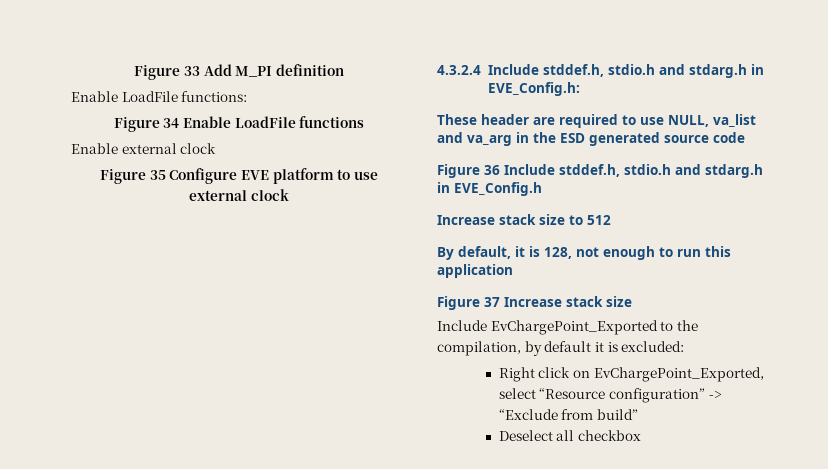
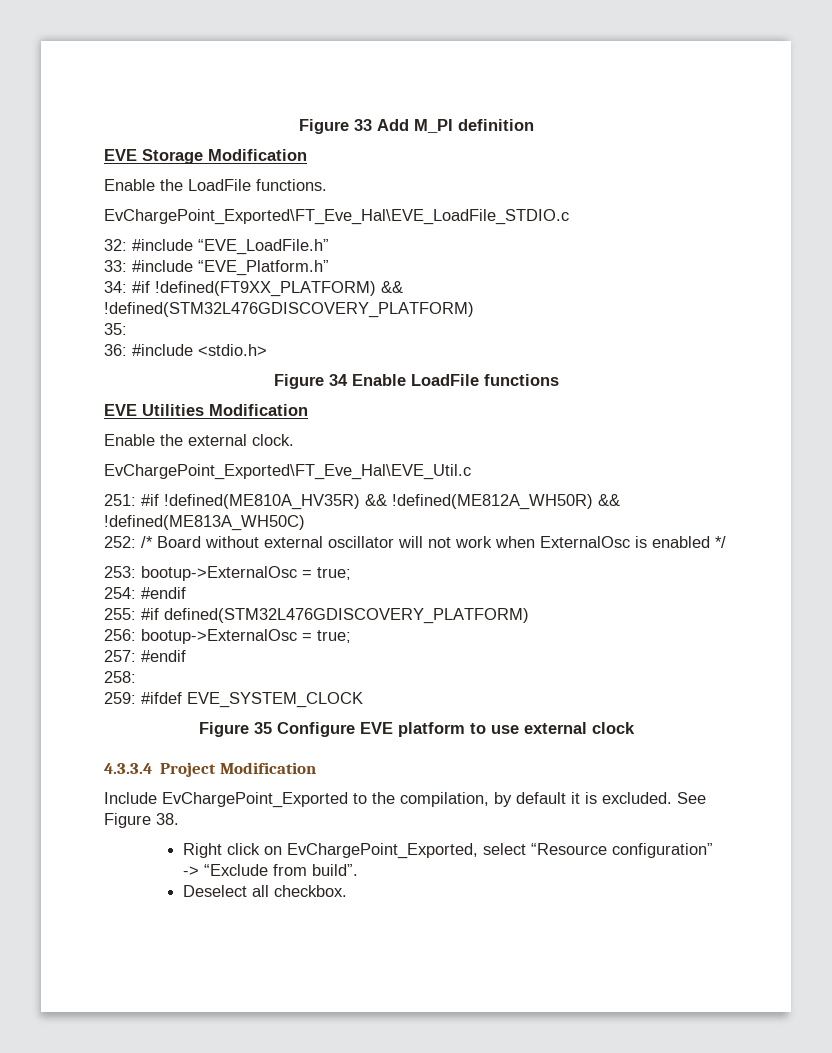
[71,91,248,102] Enable LoadFile functions: -> [104,149,307,164] [104,179,327,191] [104,209,569,225] [104,239,329,255] [104,260,329,276] [104,281,403,297] [104,302,474,318] [104,323,127,335] [104,344,267,356] EVE Storage Modification // Enable the LoadFile functions. // EvChargePoint_Exported\FT_Eve_Hal\EVE_LoadFile_STDIO.c // 32: #include “EVE_LoadFile.h” // 33: #include “EVE_Platform.h” // 34: #if !defined(FT9XX_PLATFORM) && !defined(STM32L476GDISCOVERY_PLATFORM) // 35: // 36: #include <stdio.h>
[71,143,217,154] Enable external clock -> [104,404,308,416] [104,434,294,446] [104,464,471,480] [104,494,620,510] [104,515,305,531] [104,536,726,548] [104,566,351,581] [104,587,186,599] [104,608,529,624] [104,629,351,644] [104,650,186,662] [104,671,136,683] [104,692,363,708] EVE Utilities Modification // Enable the external clock. // EvChargePoint_Exported\FT_Eve_Hal\EVE_Util.c // 251: #if !defined(ME810A_HV35R) && !defined(ME812A_WH50R) && !defined(ME813A_WH50C) // 252: /* Board without external oscillator will not work when ExternalOsc is enabled */ // 253: bootup->ExternalOsc = true; // 254: #endif // 255: #if defined(STM32L476GDISCOVERY_PLATFORM) // 256: bootup->ExternalOsc = true; // 257: #endif // 258: // 259: #ifdef EVE_SYSTEM_CLOCK
[437,64,764,78] [487,82,580,96] [437,114,756,128] [437,132,745,146] [437,164,763,178] [437,182,542,196] [437,214,611,225] [437,246,731,260] [437,264,513,278] [437,296,632,310] 4.3.2.4 Include stddef.h, stdio.h and stdarg.h in EVE_Config.h: // These header are required to use NULL, va_list and va_arg in the ESD generated source code // Figure 36 Include stddef.h, stdio.h and stdarg.h in EVE_Config.h // Increase stack size to 512 // By default, it is 128, not enough to run this application // Figure 37 Increase stack size -> [104,762,316,777] 4.3.3.4 Project Modification
[621,341,685,352] excluded: -> [602,792,706,804] [104,813,179,828] excluded. See Figure 38.
[596,409,638,420] build” -> [312,864,359,876] build”.
[577,430,641,441] checkbox -> [274,885,348,897] checkbox.

